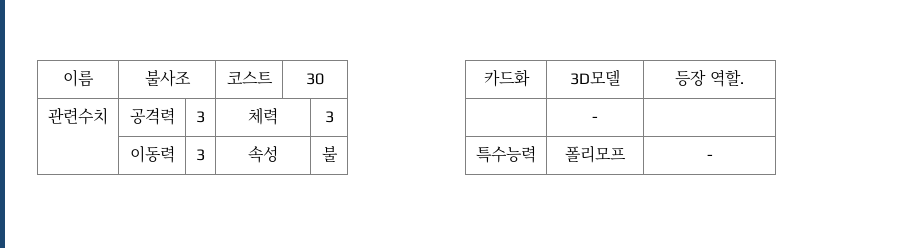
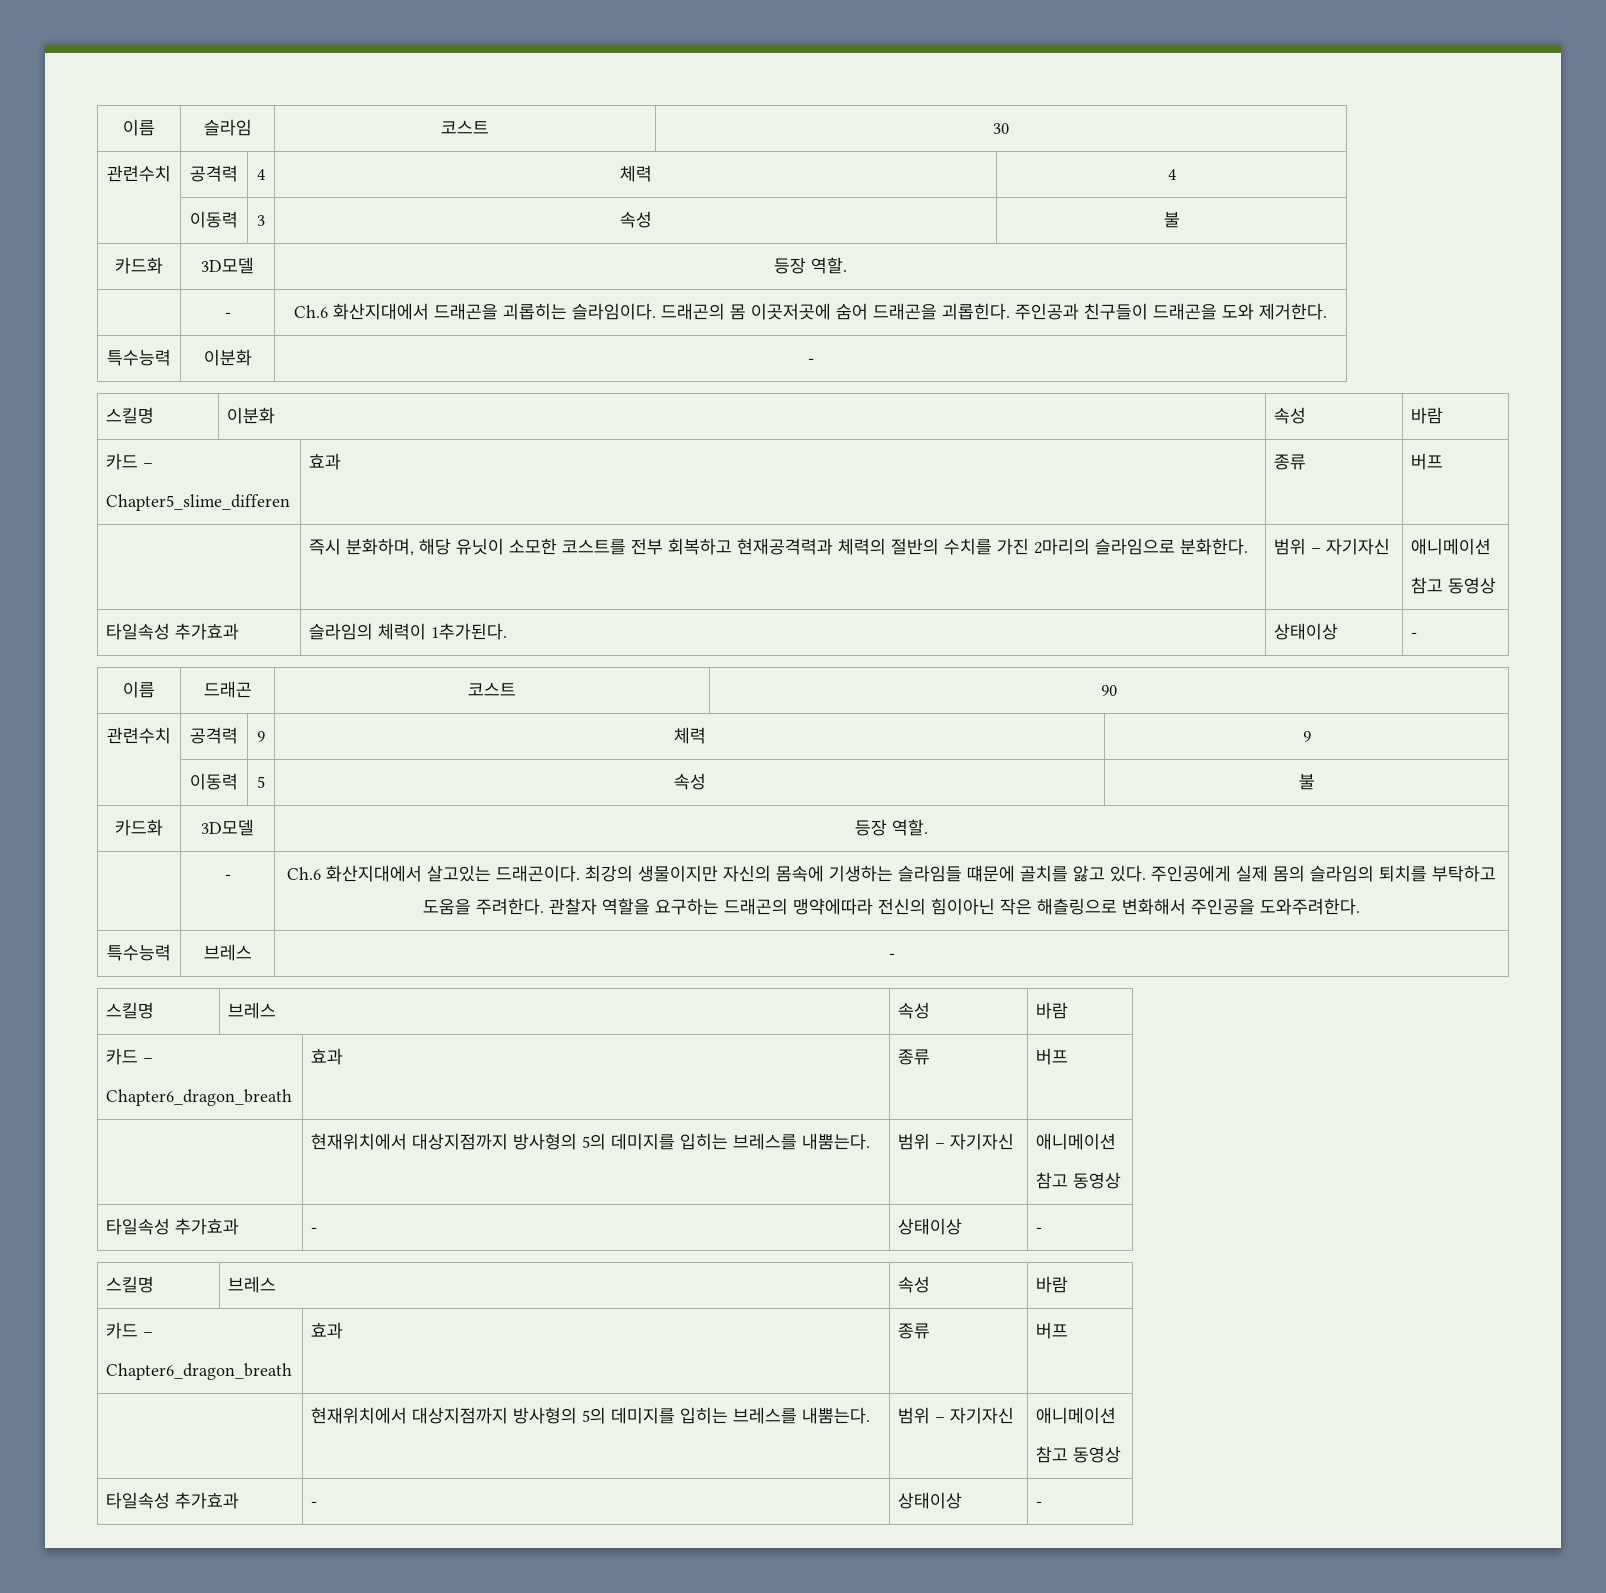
[63,69,94,87] [144,69,191,87] 이름 | 불사조 -> [123,119,155,136] [203,119,252,136] 이름 | 슬라임
[196,111,205,123] [248,107,278,125] [324,111,334,123] 3 | 체력 | 3 -> [257,169,265,180] [619,165,652,182] [1167,169,1176,180] 4 | 체력 | 4
[476,145,536,163] [565,145,626,163] [706,154,713,160] // 특수능력 | 폴리모프 | - -> [294,303,1327,320] [107,349,171,366] [203,349,252,366] [807,358,814,364] [106,407,155,424] [227,407,276,424] [1274,407,1307,424] [1411,407,1444,424] [106,453,154,470] [106,494,291,511] [309,453,342,470] [1274,454,1307,470] [1411,453,1444,470] [309,538,1249,556] [1274,538,1391,555] [1411,538,1492,555] [1411,577,1497,594] [106,623,240,640] [309,623,508,640] [1274,623,1339,640] [1411,632,1418,638] [123,681,155,698] [203,681,252,698] [467,682,516,696] [1101,685,1117,696] [107,727,171,744] [190,727,238,744] [257,731,265,742] [673,727,706,744] [1302,731,1311,742] [190,773,238,790] [257,776,265,788] [673,773,706,790] [1298,774,1315,790] [115,819,163,836] [201,819,254,836] [855,819,928,836] [224,874,231,880] [287,865,1496,882] [422,898,1360,915] [107,944,171,961] [203,944,252,961] [888,953,895,959] [106,1002,155,1019] [228,1002,277,1019] [898,1002,931,1019] [1036,1002,1069,1019] [106,1048,154,1065] [106,1089,293,1106] [311,1048,344,1065] [898,1049,931,1065] [1036,1048,1069,1065] [311,1133,871,1150] [898,1133,1015,1150] [1036,1133,1117,1150] [1036,1172,1122,1189] [106,1218,240,1235] [311,1227,318,1233] [898,1218,963,1235] [1036,1227,1043,1233] [106,1276,155,1293] [228,1276,277,1293] [898,1276,931,1293] [1036,1276,1069,1293] [106,1322,154,1339] [106,1363,293,1380] [311,1322,344,1339] [898,1323,931,1339] [1036,1322,1069,1339] [311,1407,871,1424] [898,1407,1015,1424] [1036,1407,1117,1424] [1036,1446,1122,1463] [106,1492,240,1509] [311,1501,318,1507] [898,1492,963,1509] [1036,1501,1043,1507] Ch.6 화산지대에서 드래곤을 괴롭히는 슬라임이다. 드래곤의 몸 이곳저곳에 숨어 드래곤을 괴롭힌다. 주인공과 친구들이 드래곤을 도와 제거한다. // 특수능력 | 이분화 | - // 스킬명 | 이분화 | 속성 | 바람 // 카드 – // Chapter5_slime_differen | 효과 | 종류 | 버프 // | 즉시 분화하며, 해당 유닛이 소모한 코스트를 전부 회복하고 현재공격력과 체력의 절반의 수치를 가진 2마리의 슬라임으로 분화한다. | 범위 – 자기자신 | 애니메이션 // 참고 동영상 // 타일속성 추가효과 | 슬라임의 체력이 1추가된다. | 상태이상 | - // 이름 | 드래곤 | 코스트 | 90 // 관련수치 | 공격력 | 9 | 체력 | 9 // | 이동력 | 5 | 속성 | 불 // 카드화 | 3D모델 | 등장 역할. // | - | Ch.6 화산지대에서 살고있는 드래곤이다. 최강의 생물이지만 자신의 몸속에 기생하는 슬라임들 떄문에 골치를 앓고 있다. 주인공에게 실제 몸의 슬라임의 퇴치를 부탁하고 도움을 주려한다. 관찰자 역할을 요구하는 드래곤의 맹약에따라 전신의 힘이아닌 작은 해츨링으로 변화해서 주인공을 도와주려한다. // 특수능력 | 브레스 | - // 스킬명 | 브레스 | 속성 | 바람 // 카드 – // Chapter6_dragon_breath | 효과 | 종류 | 버프 // | 현재위치에서 대상지점까지 방사형의 5의 데미지를 입히는 브레스를 내뿜는다. | 범위 – 자기자신 | 애니메이션 // 참고 동영상 // 타일속성 추가효과 | - | 상태이상 | - // 스킬명 | 브레스 | 속성 | 바람 // 카드 – // Chapter6_dragon_breath | 효과 | 종류 | 버프 // | 현재위치에서 대상지점까지 방사형의 5의 데미지를 입히는 브레스를 내뿜는다. | 범위 – 자기자신 | 애니메이션 // 참고 동영상 // 타일속성 추가효과 | - | 상태이상 | -

